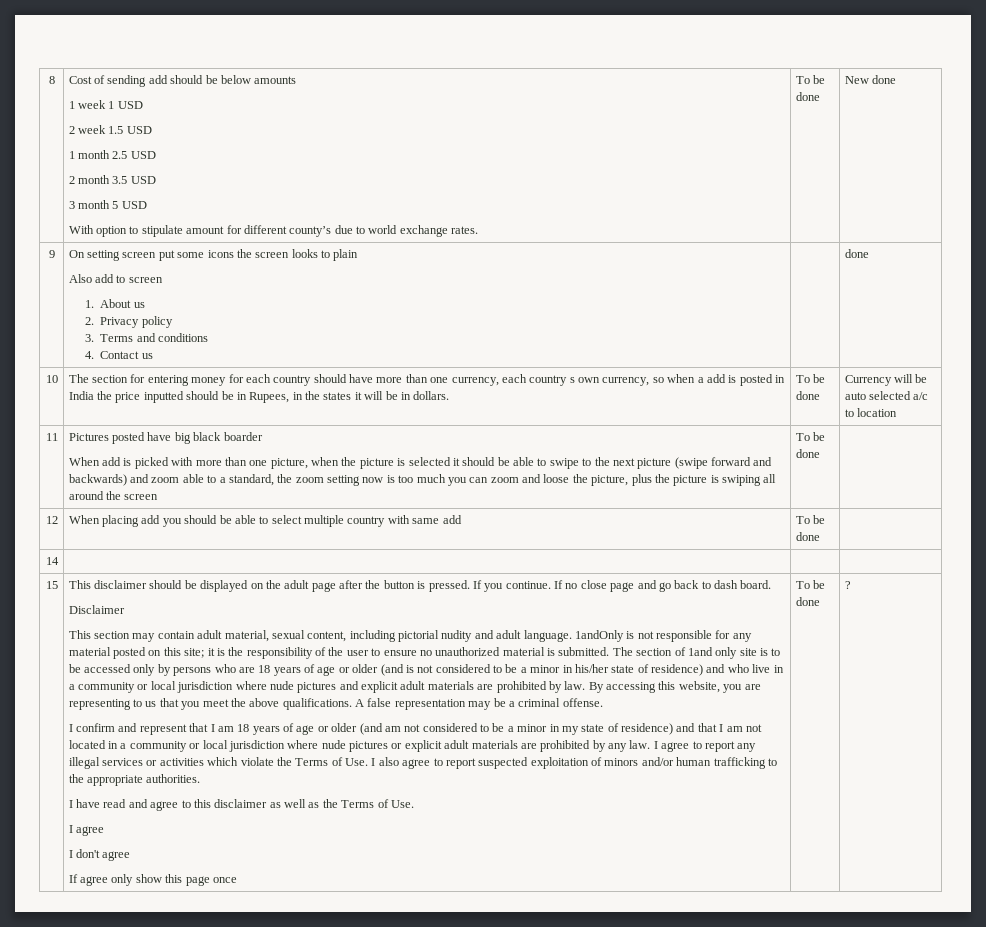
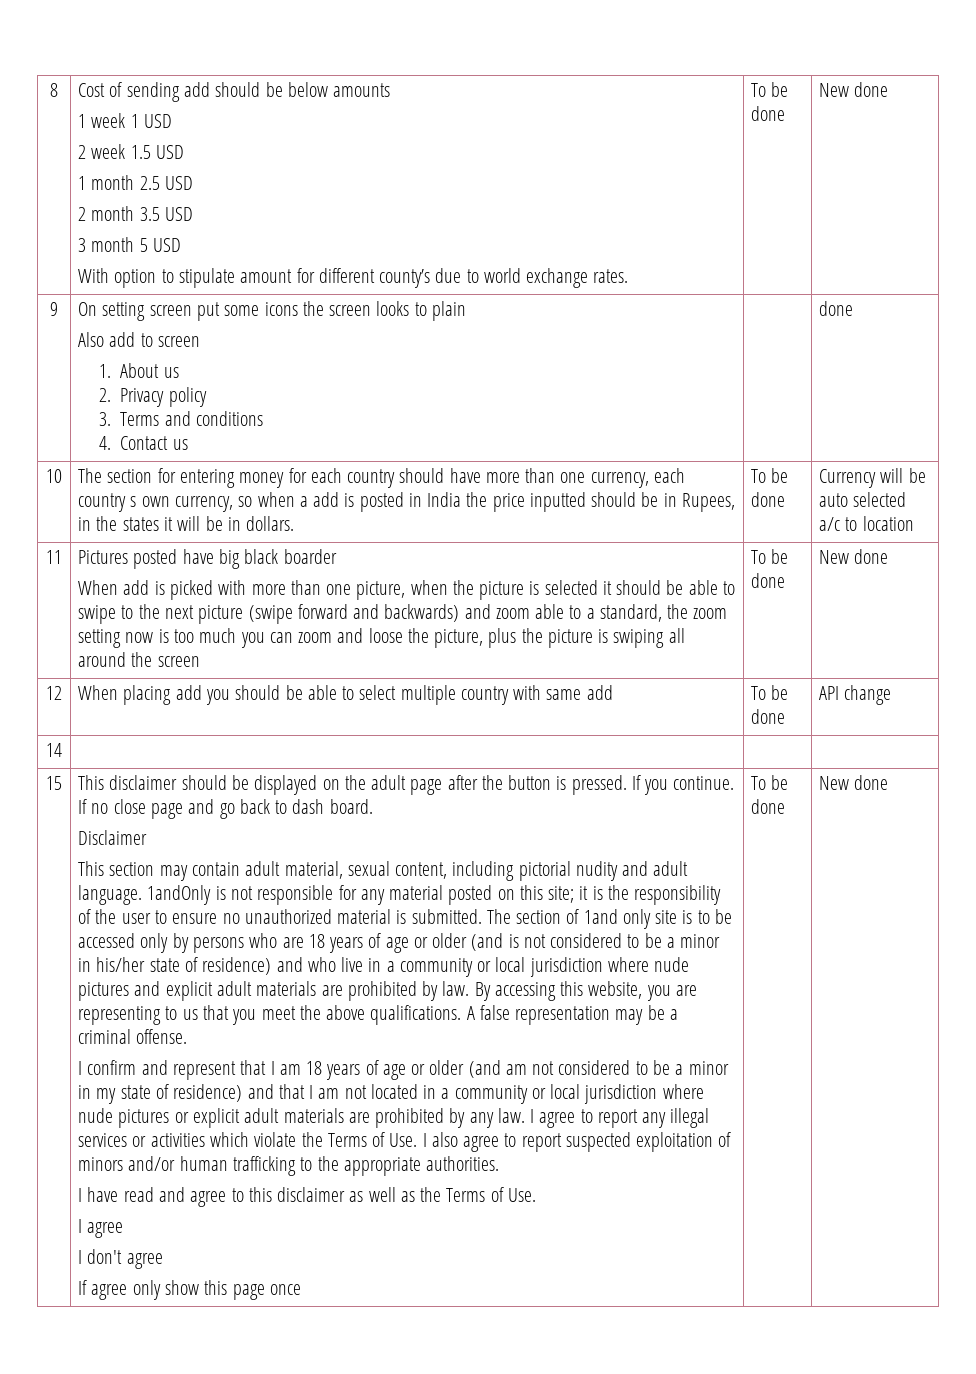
(820, 453) none -> [819,549,889,564] New done
(820, 536) none -> [819,685,892,705] API change
[844,581,851,589] ? -> [819,775,889,790] New done

